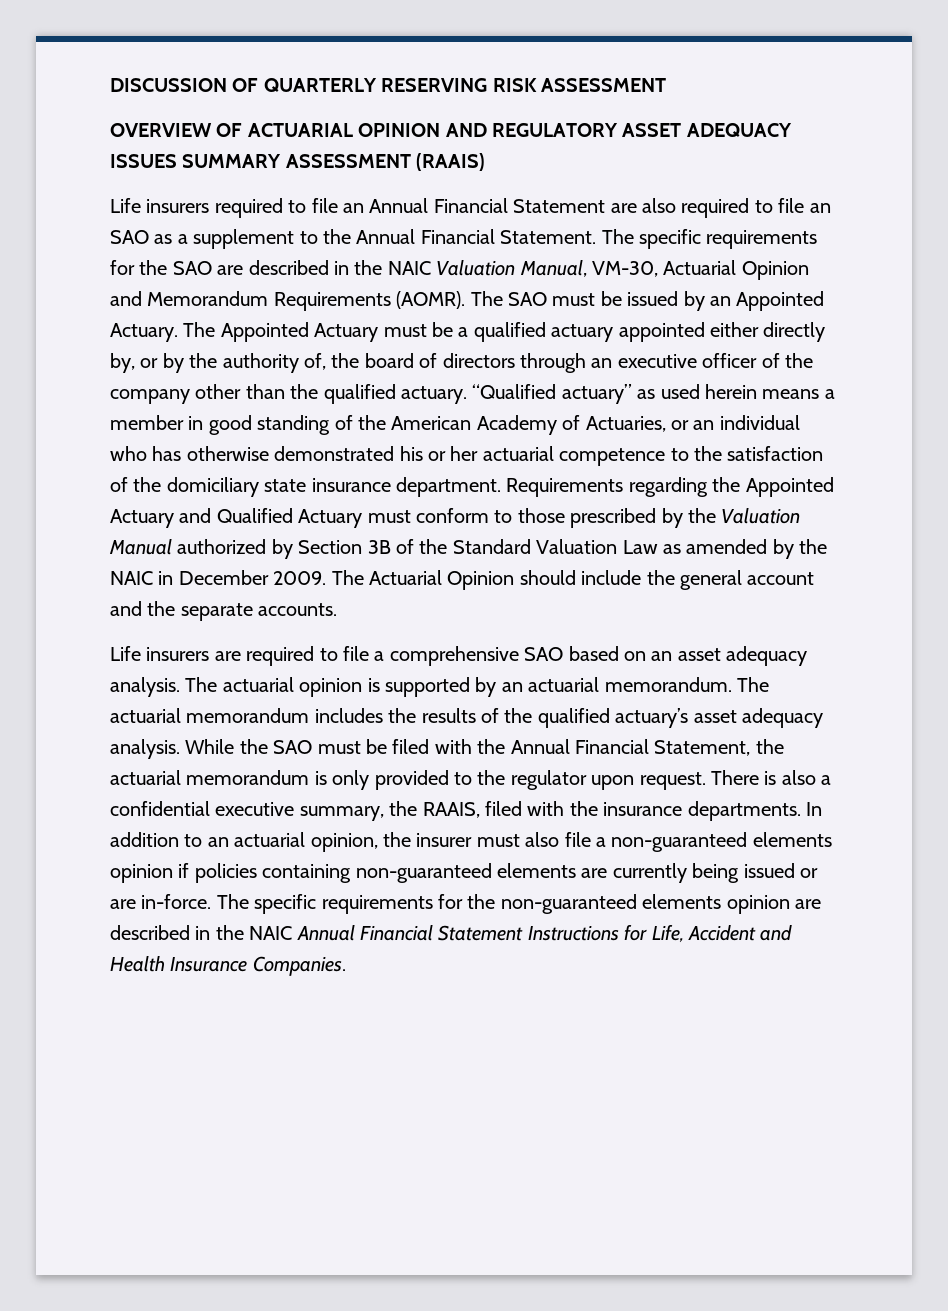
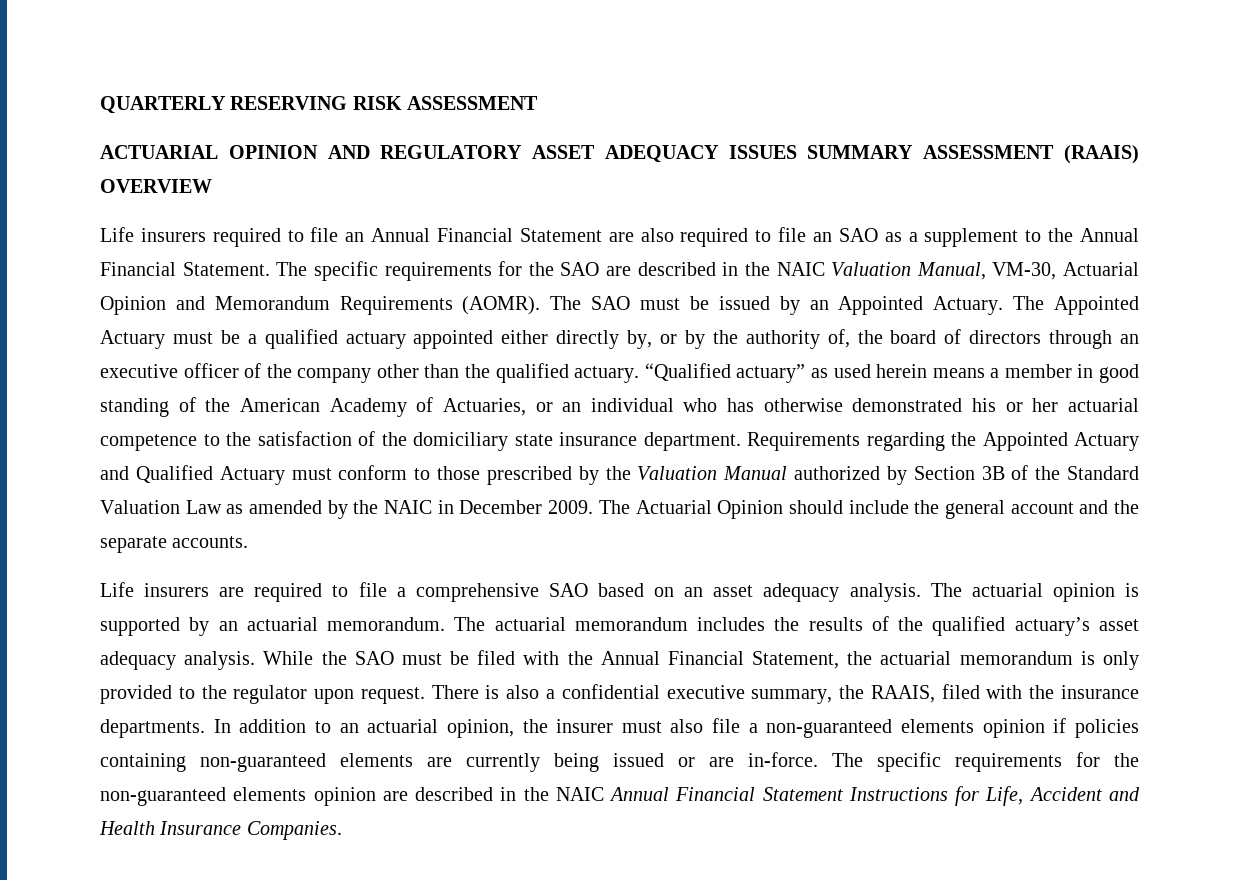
[110,78,259,92] DISCUSSION OF -> (100, 105) none
[110,123,243,137] OVERVIEW OF -> (539, 103) none
(486, 162) none -> [100,179,212,193] OVERVIEW

